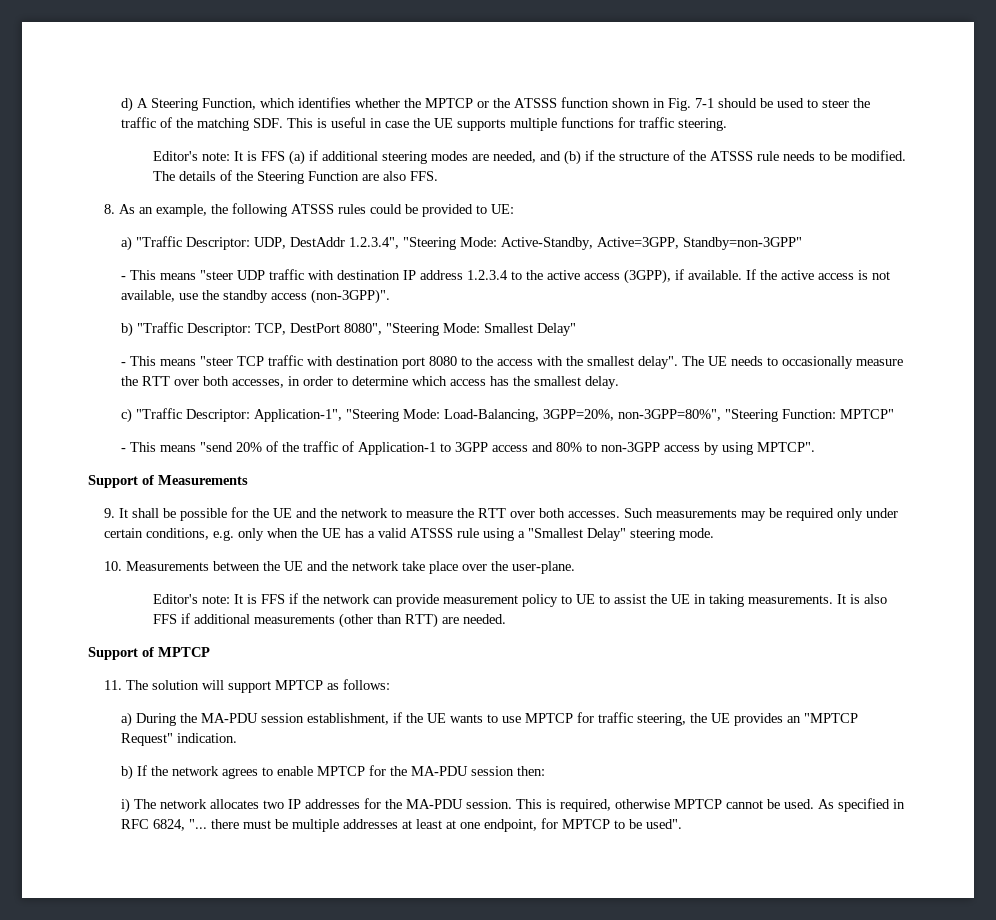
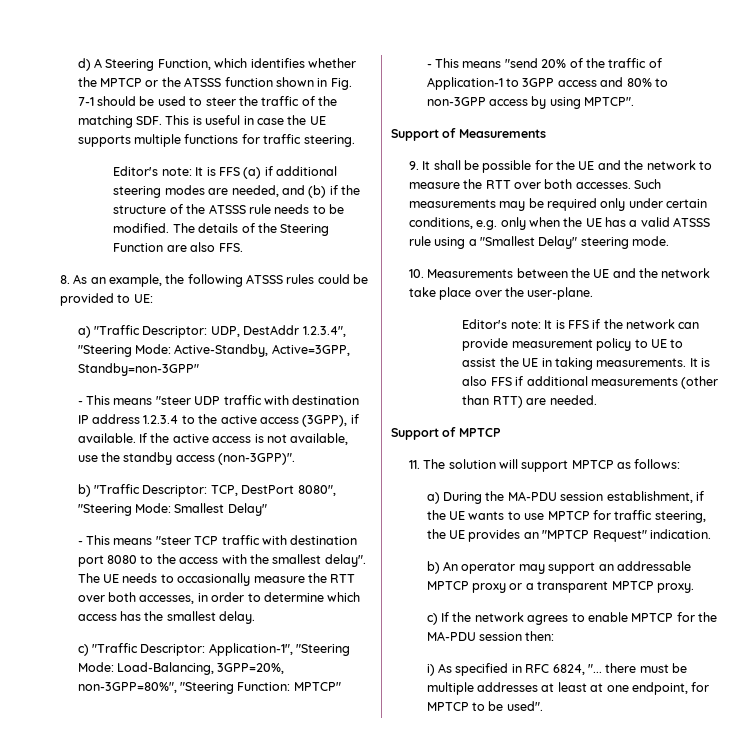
(133, 772) none -> [443,561,691,574] [426,581,694,593] [426,613,438,625] An operator may support an addressable MPTCP proxy or a transparent MPTCP proxy. // c)
[133,798,814,812] The network allocates two IP addresses for the MA-PDU session. This is required, otherwise MPTCP cannot be used. -> (435, 670) none

